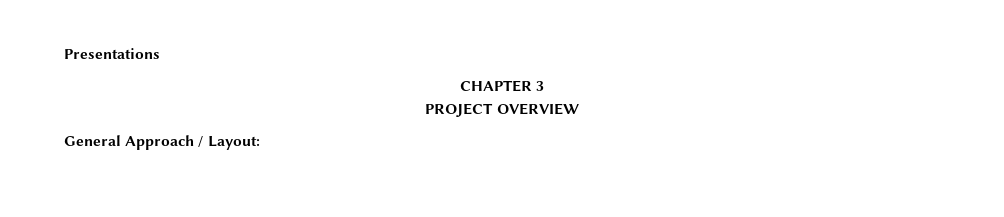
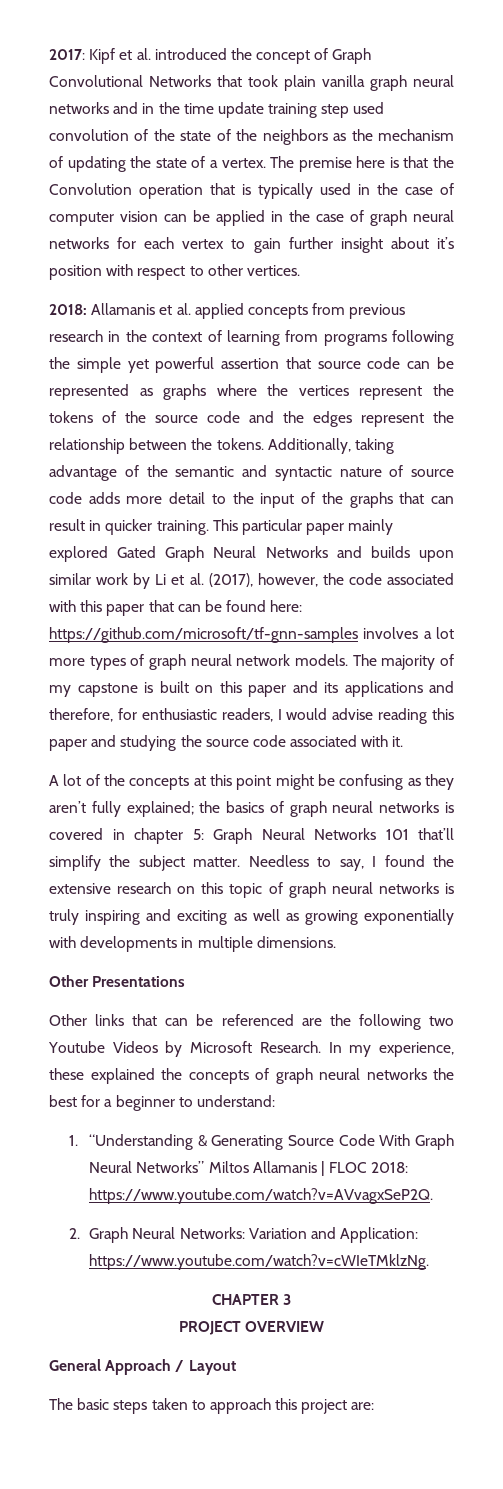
[64,48,160,59] Presentations -> [49,48,372,64] [49,75,454,91] [49,102,385,118] [49,129,455,145] [49,156,454,172] [49,183,454,199] [49,210,454,226] [49,237,455,253] [49,264,300,280] [49,303,406,319] [49,330,454,346] [49,357,454,373] [49,384,454,400] [49,411,454,427] [49,438,394,454] [49,465,454,481] [49,492,454,508] [49,519,394,535] [49,546,455,562] [49,573,454,589] [49,600,303,616] [49,627,455,643] [49,654,455,670] [49,681,454,697] [49,708,454,724] [49,735,404,751] [49,774,454,790] [49,801,455,817] [49,828,454,844] [49,855,455,871] [49,882,454,898] [49,909,454,925] [49,936,336,952] [49,975,186,987] [49,1014,454,1030] [48,1041,454,1057] [49,1068,454,1084] [49,1095,275,1111] [69,1134,454,1150] [89,1161,409,1176] [89,1188,434,1204] [69,1227,419,1243] [89,1254,430,1270] 2017: Kipf et al. introduced the concept of Graph Convolutional Networks that took plain vanilla graph neural networks and in the time update training step used convolution of the state of the neighbors as the mechanism of updating the state of a vertex. The premise here is that the Convolution operation that is typically used in the case of computer vision can be applied in the case of graph neural networks for each vertex to gain further insight about it’s position with respect to other vertices. // 2018: Allamanis et al. applied concepts from previous research in the context of learning from programs following the simple yet powerful assertion that source code can be represented as graphs where the vertices represent the tokens of the source code and the edges represent the relationship between the tokens. Additionally, taking advantage of the semantic and syntactic nature of source code adds more detail to the input of the graphs that can result in quicker training. This particular paper mainly explored Gated Graph Neural Networks and builds upon similar work by Li et al. (2017), however, the code associated with this paper that can be found here: https://github.com/microsoft/tf-gnn-samples involves a lot more types of graph neural network models. The majority of my capstone is built on this paper and its applications and therefore, for enthusiastic readers, I would advise reading this paper and studying the source code associated with it. // A lot of the concepts at this point might be confusing as they aren’t fully explained; the basics of graph neural networks is covered in chapter 5: Graph Neural Networks 101 that’ll simplify the subject matter. Needless to say, I found the extensive research on this topic of graph neural networks is truly inspiring and exciting as well as growing exponentially with developments in multiple dimensions. // Other Presentations // Other links that can be referenced are the following two Youtube Videos by Microsoft Research. In my experience, these explained the concepts of graph neural networks the best for a beginner to understand: // 1. “Understanding & Generating Source Code With Graph Neural Networks” Miltos Allamanis | FLOC 2018: https://www.youtube.com/watch?v=AVvagxSeP2Q. // 2. Graph Neural Networks: Variation and Application: https://www.youtube.com/watch?v=cWIeTMklzNg.
[207,136,260,150] Layout: -> [188,1360,236,1375] [49,1398,375,1414] Layout // The basic steps taken to approach this project are:

